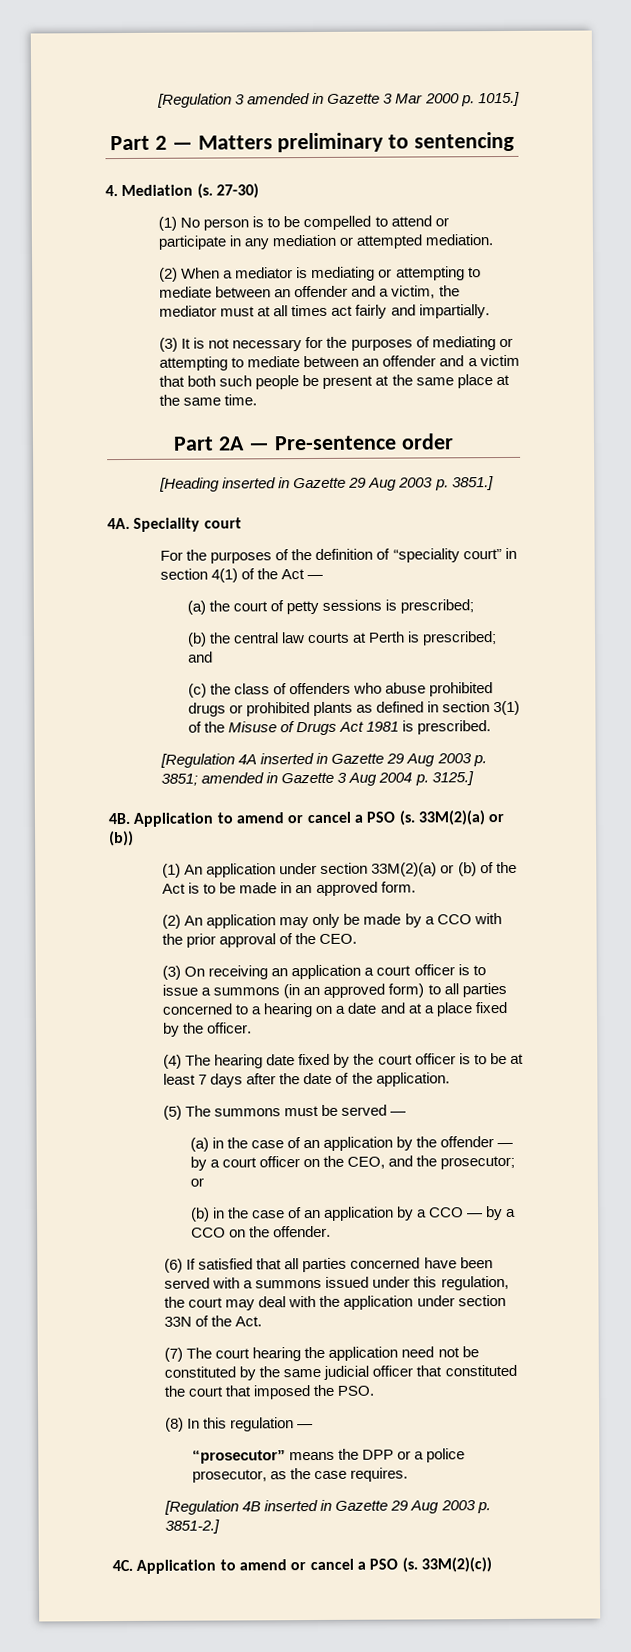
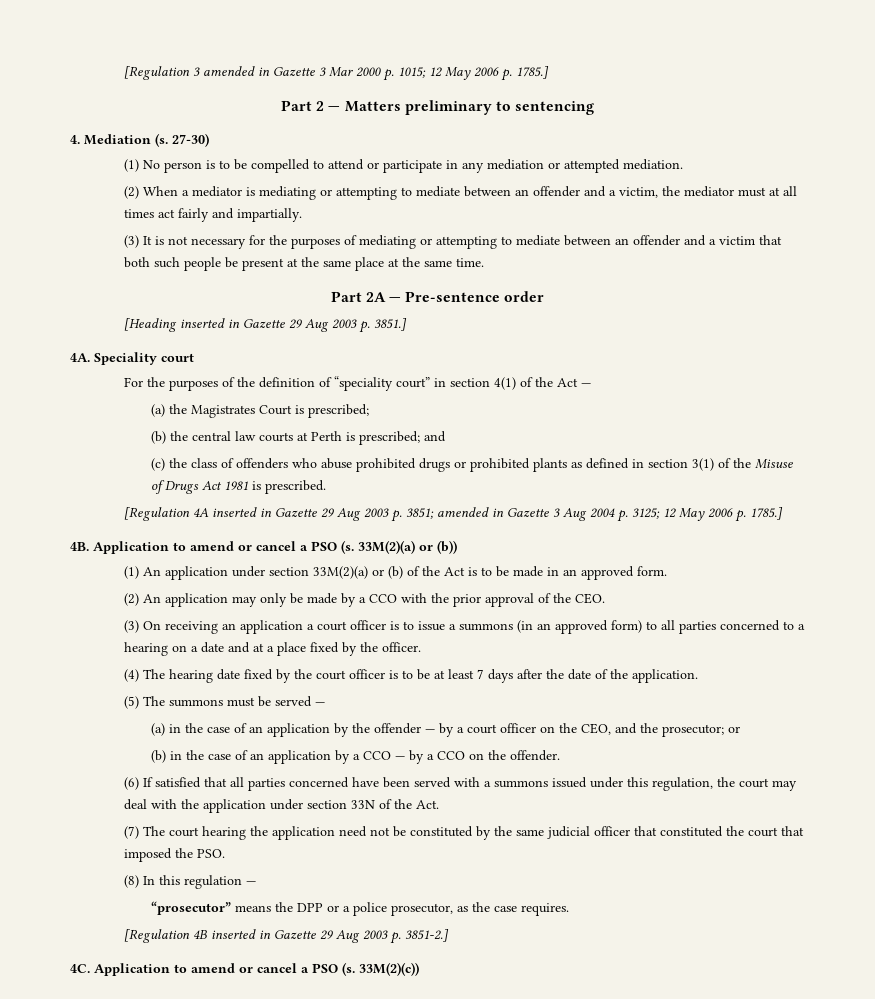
[477,91,520,107] 1015.] -> [397,66,549,81] 1015; 12 May 2006 p. 1785.]
[232,599,382,615] court of petty sessions -> [190,405,292,418] Magistrates Court
[431,771,474,786] 3125.] -> [631,507,783,522] 3125; 12 May 2006 p. 1785.]

